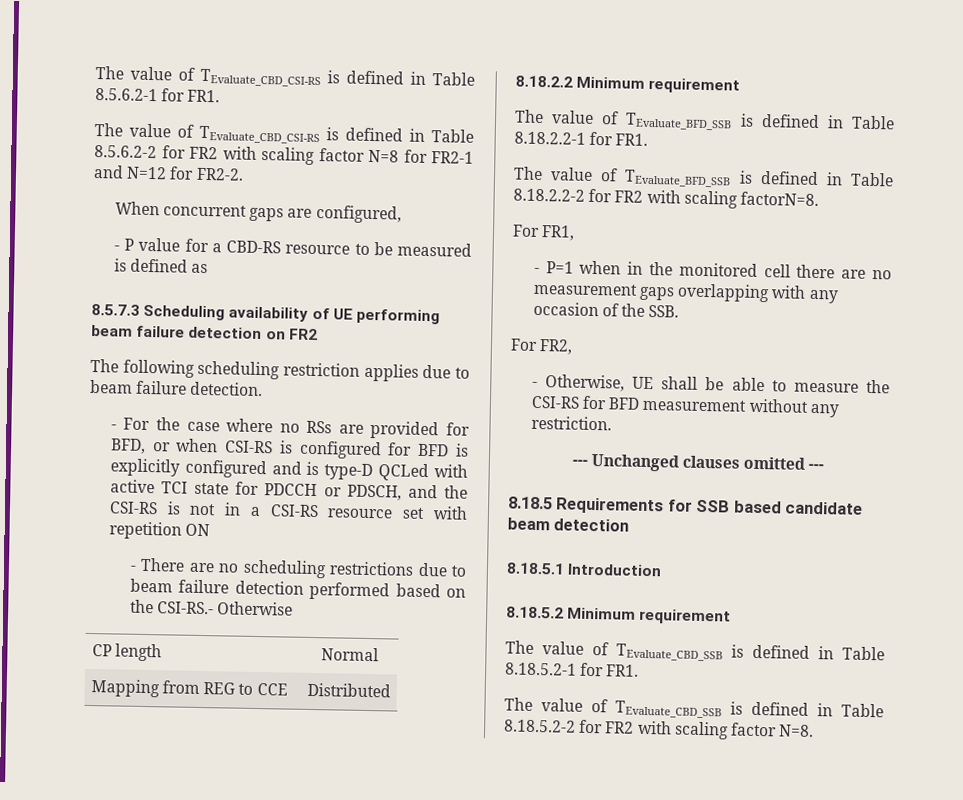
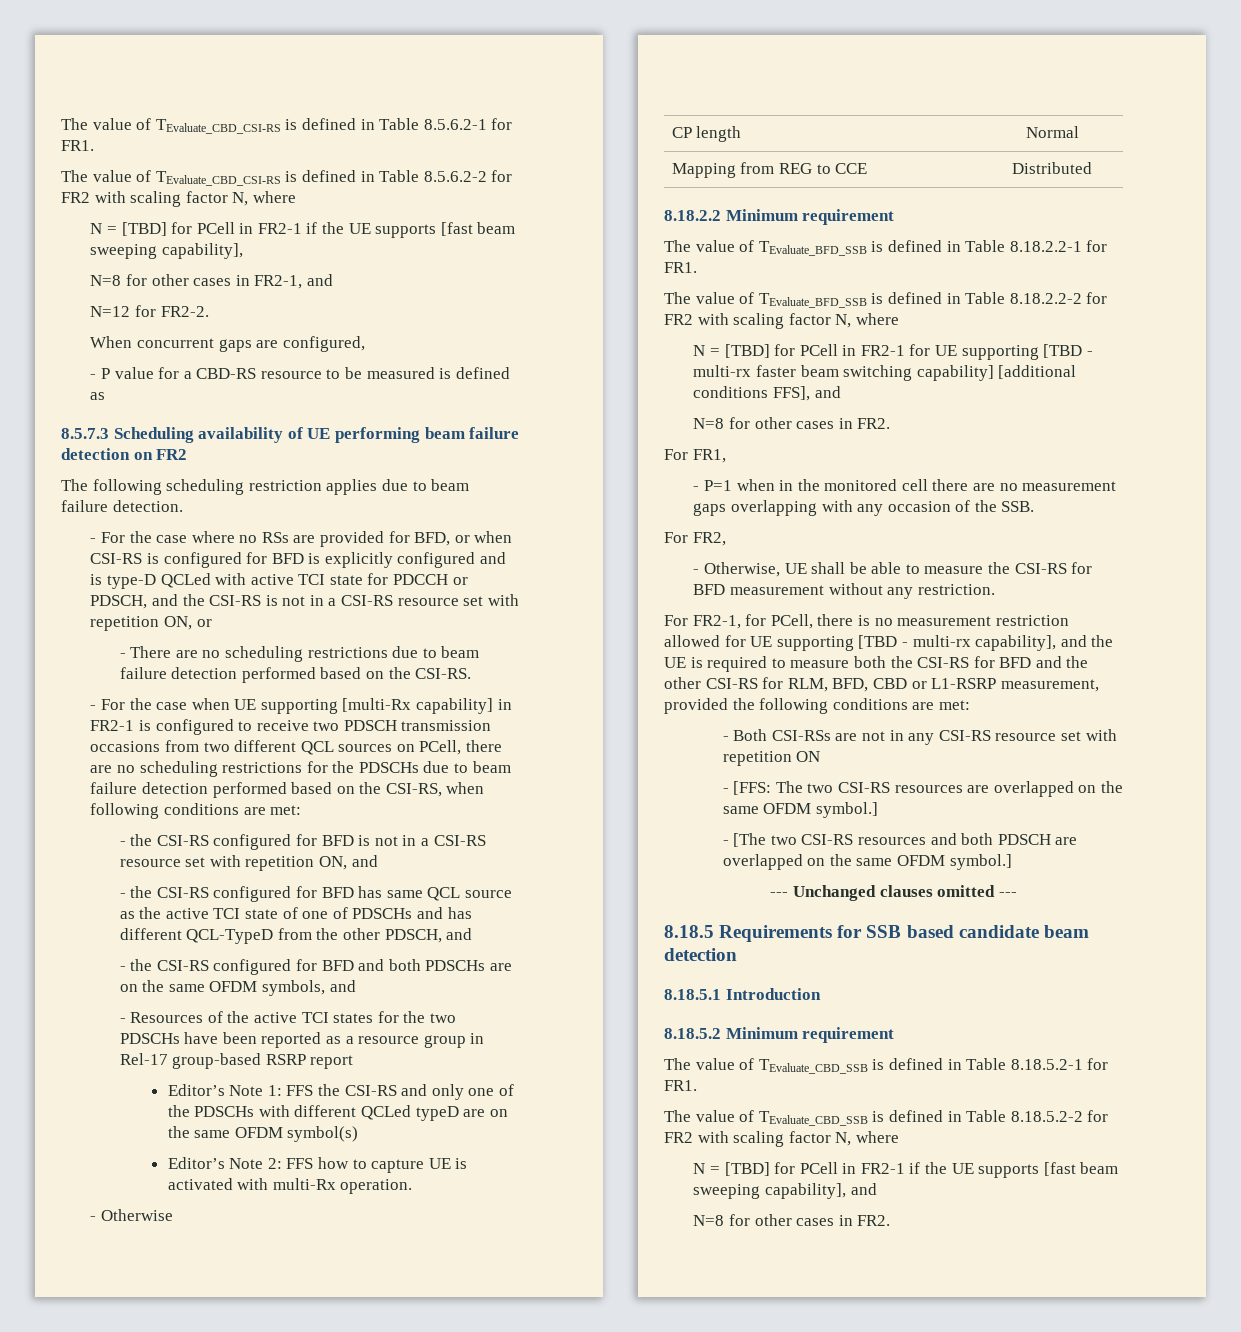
[368,149,474,164] [93,164,124,179] N=8 for FR2-1 and -> [232,191,296,206] [90,222,516,238] [90,243,243,259] [90,274,333,289] N, where // N = [TBD] for PCell in FR2-1 if the UE supports [fast beam sweeping capability], // N=8 for other cases in FR2-1, and //
[184,523,210,537] ON -> [163,616,212,630] ON, or
[156,601,214,615] CSI-RS.- -> [415,668,472,679] [90,698,512,714] [90,719,492,735] [90,740,503,755] [90,761,511,777] [90,782,485,798] [90,803,302,819] [119,834,486,850] [119,855,378,871] [119,886,512,902] [119,907,472,919] [119,928,473,944] [119,959,512,975] [119,980,356,996] [119,1011,456,1023] [119,1032,485,1048] [119,1053,354,1069] [167,1084,515,1100] [167,1105,508,1121] [167,1126,359,1142] [167,1157,468,1173] [167,1178,413,1194] [90,1216,97,1221] CSI-RS. // - For the case when UE supporting [multi-Rx capability] in FR2-1 is configured to receive two PDSCH transmission occasions from two different QCL sources on PCell, there are no scheduling restrictions for the PDSCHs due to beam failure detection performed based on the CSI-RS, when following conditions are met: // - the CSI-RS configured for BFD is not in a CSI-RS resource set with repetition ON, and // - the CSI-RS configured for BFD has same QCL source as the active TCI state of one of PDSCHs and has different QCL-TypeD from the other PDSCH, and // - the CSI-RS configured for BFD and both PDSCHs are on the same OFDM symbols, and // - Resources of the active TCI states for the two PDSCHs have been reported as a resource group in Rel-17 group-based RSRP report // Editor’s Note 1: FFS the CSI-RS and only one of the PDSCHs with different QCLed typeD are on the same OFDM symbol(s) // Editor’s Note 2: FFS how to capture UE is activated with multi-Rx operation. // -
[739,191,819,207] factorN=8. -> [788,313,899,328] [693,344,1093,360] [693,365,1077,381] [693,386,841,401] [693,417,891,429] factor N, where // N = [TBD] for PCell in FR2-1 for UE supporting [TBD - multi-rx faster beam switching capability] [additional conditions FFS], and // N=8 for other cases in FR2.
(612, 423) none -> [664,614,1069,629] [664,635,1114,651] [664,656,1089,672] [664,677,1099,692] [664,698,970,714] [722,729,1117,745] [722,751,821,766] [722,781,1123,797] [722,802,878,818] [722,833,1078,847] [722,854,1012,870] // For FR2-1, for PCell, there is no measurement restriction allowed for UE supporting [TBD - multi-rx capability], and the UE is required to measure both the CSI-RS for BFD and the other CSI-RS for RLM, BFD, CBD or L1-RSRP measurement, provided the following conditions are met: // - Both CSI-RSs are not in any CSI-RS resource set with repetition ON // - [FFS: The two CSI-RS resources are overlapped on the same OFDM symbol.] // - [The two CSI-RS resources and both PDSCH are overlapped on the same OFDM symbol.]
[779,724,815,738] N=8. -> [835,1131,899,1146] [693,1162,1119,1178] [693,1183,877,1199] [693,1214,891,1226] N, where // N = [TBD] for PCell in FR2-1 if the UE supports [fast beam sweeping capability], and // N=8 for other cases in FR2.

